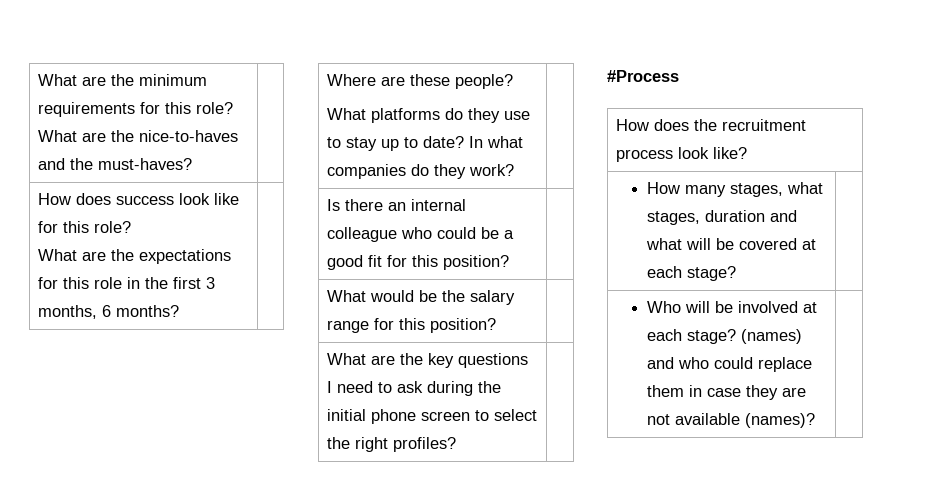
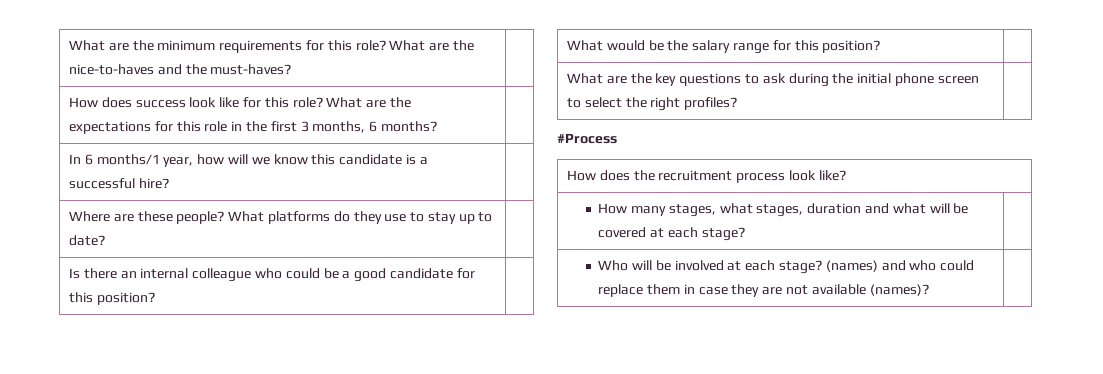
(132, 227) // -> (323, 102) none
(180, 311) none -> [69,154,428,167] [69,178,169,189] // In 6 months/1 year, how will we know this candidate is a successful hire? |
(514, 81) // -> (225, 217) none
[469,136,524,148] [327,164,515,179] In what companies do they work? -> (106, 240) none
[368,255,383,267] fit -> [389,268,453,279] candidate
[327,381,374,393] I need -> (742, 79) none

